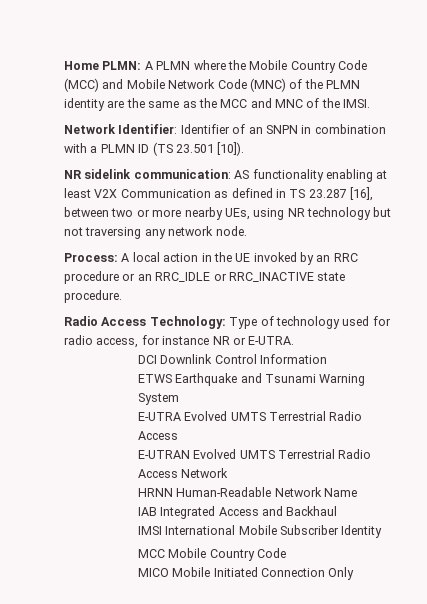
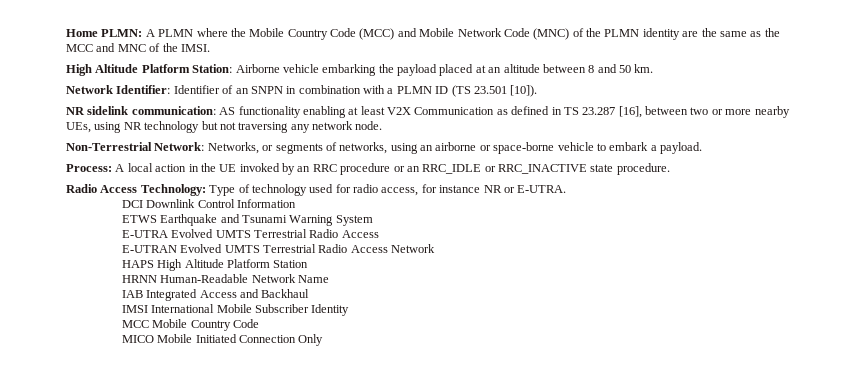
(371, 103) none -> [66,64,654,76] // High Altitude Platform Station: Airborne vehicle embarking the payload placed at an altitude between 8 and 50 km.
(247, 231) none -> [66,142,702,154] // Non-Terrestrial Network: Networks, or segments of networks, using an airborne or space-borne vehicle to embark a payload.
(229, 473) none -> [121,259,309,271] // HAPS High Altitude Platform Station

